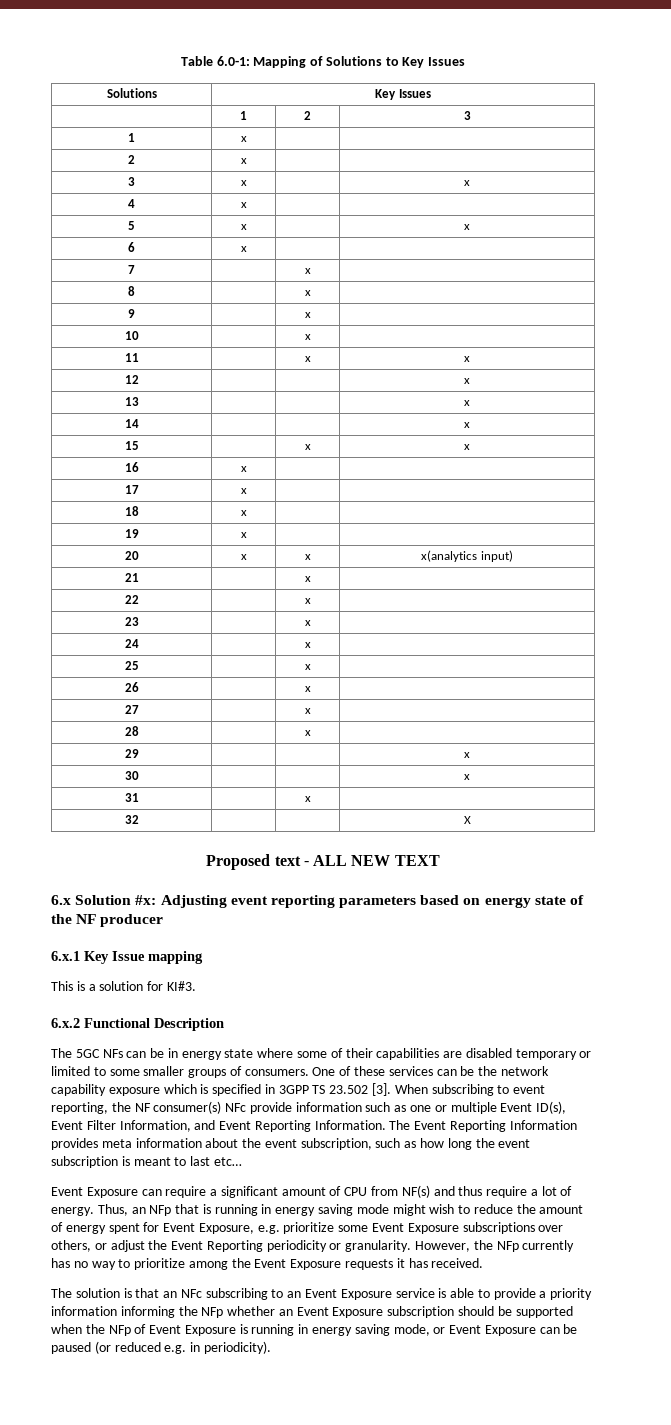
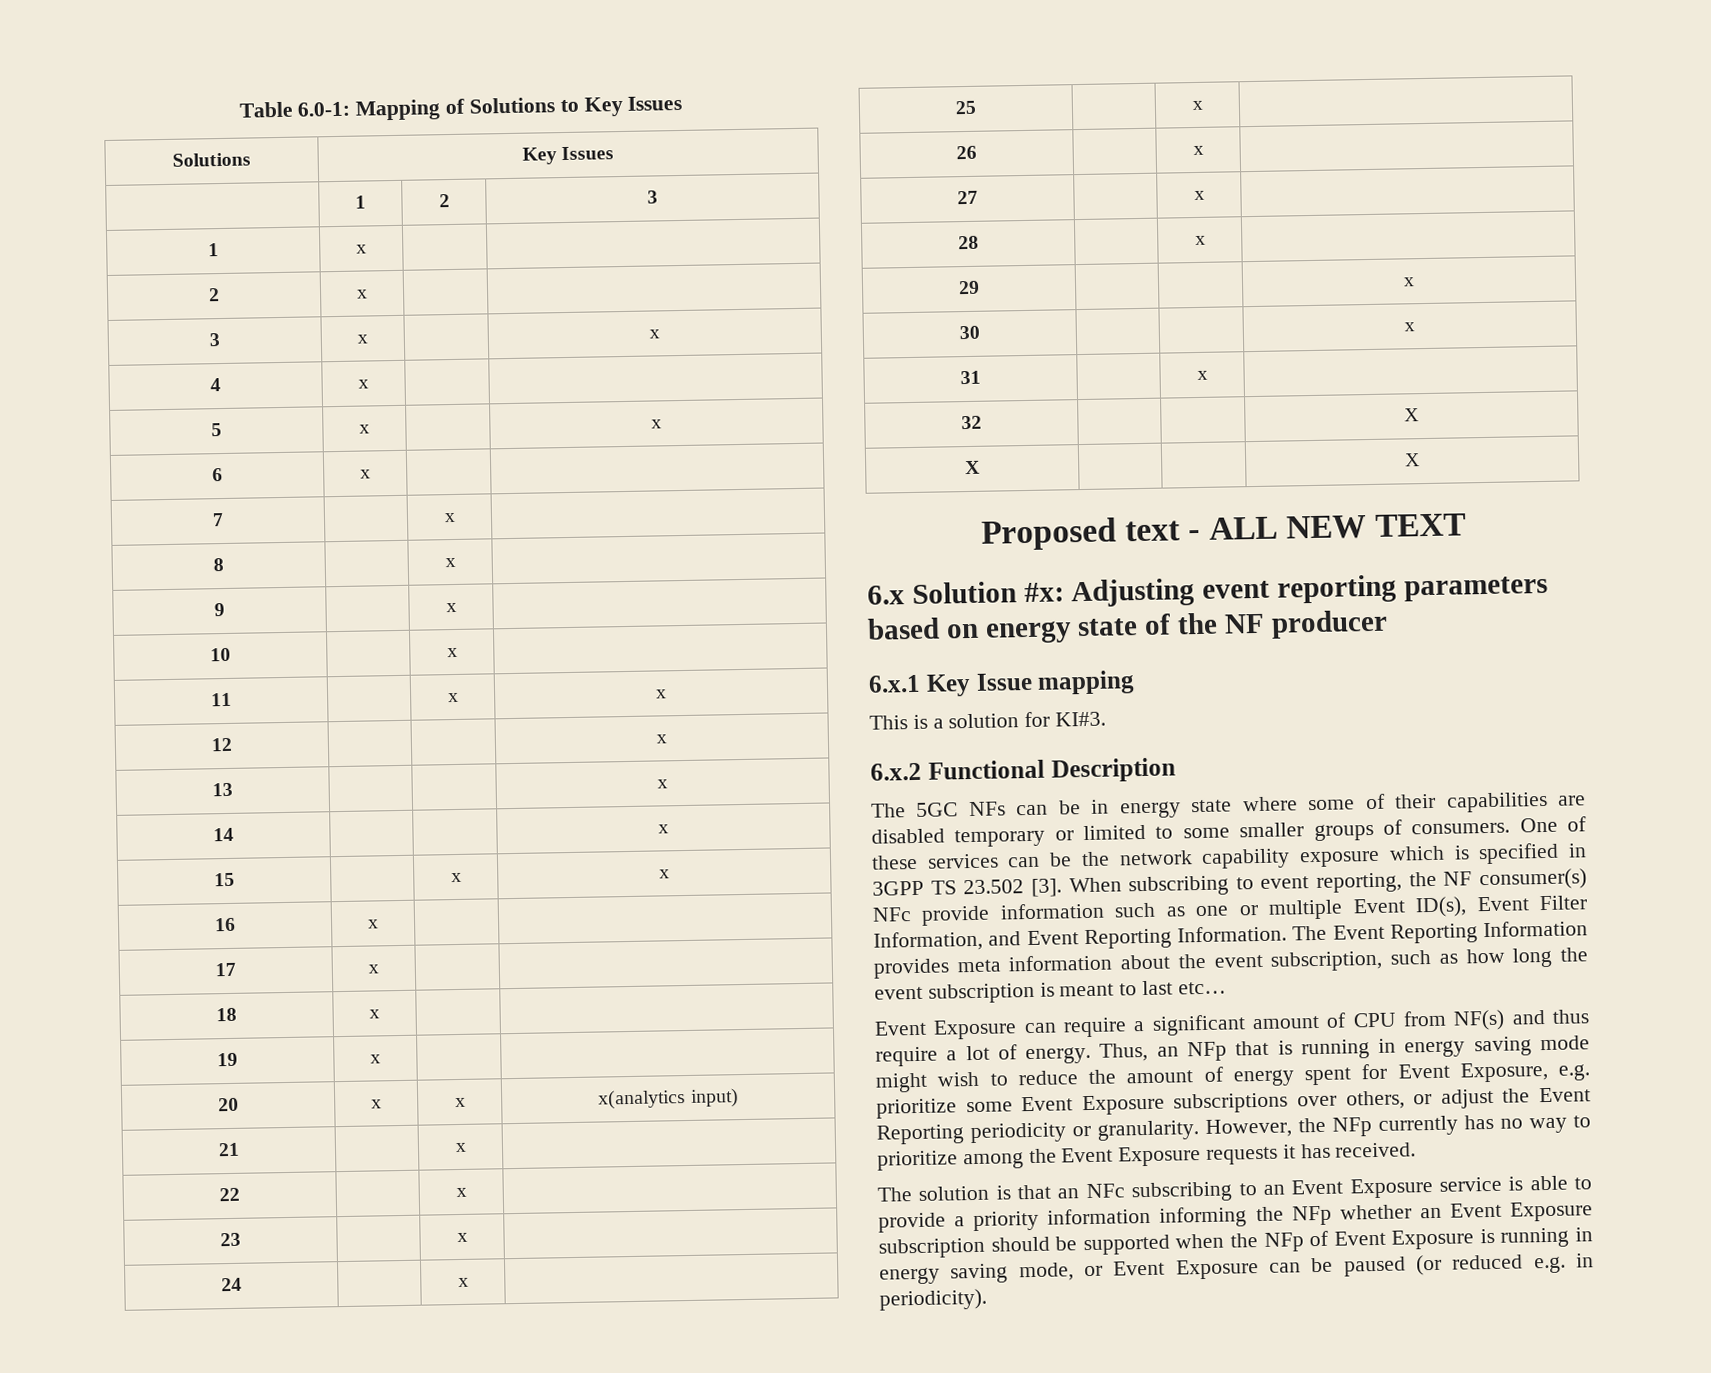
(471, 820) none -> [965,460,980,475] [1405,453,1420,467] // X | | | X

